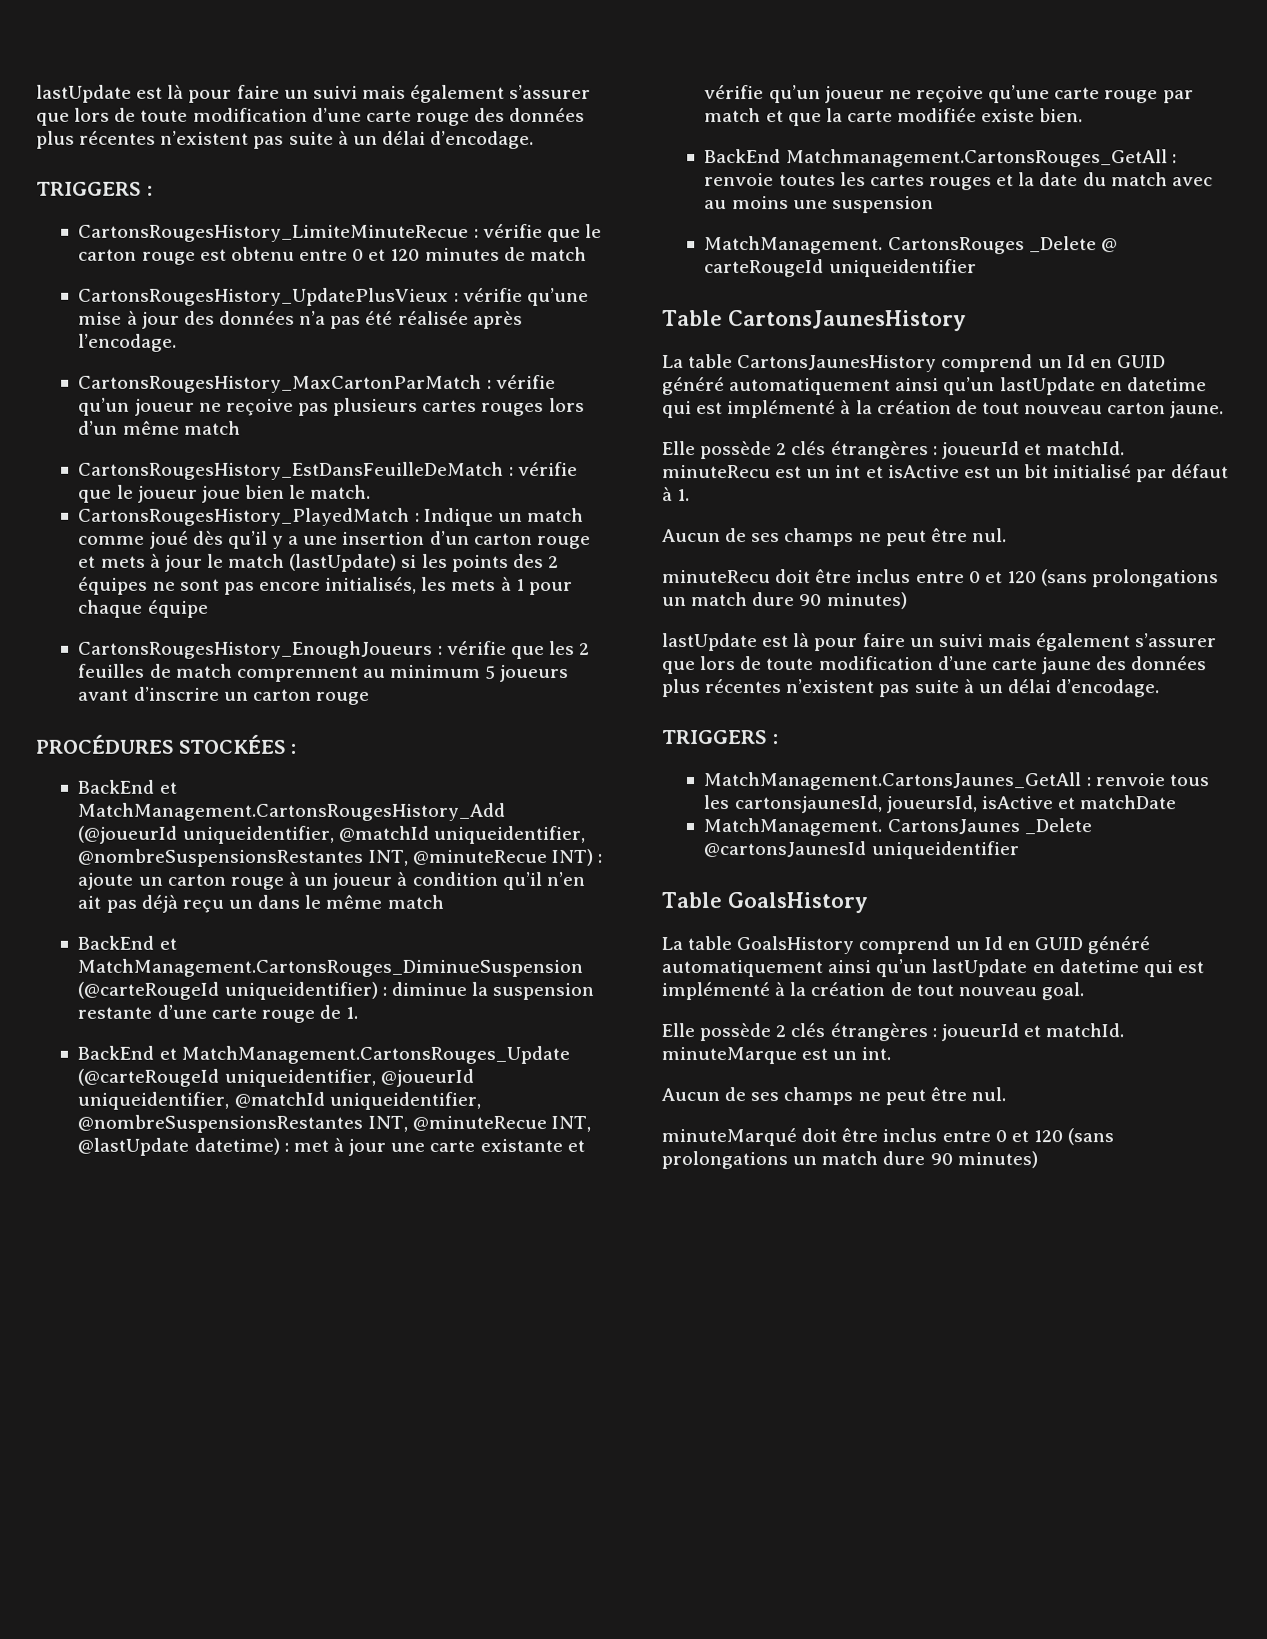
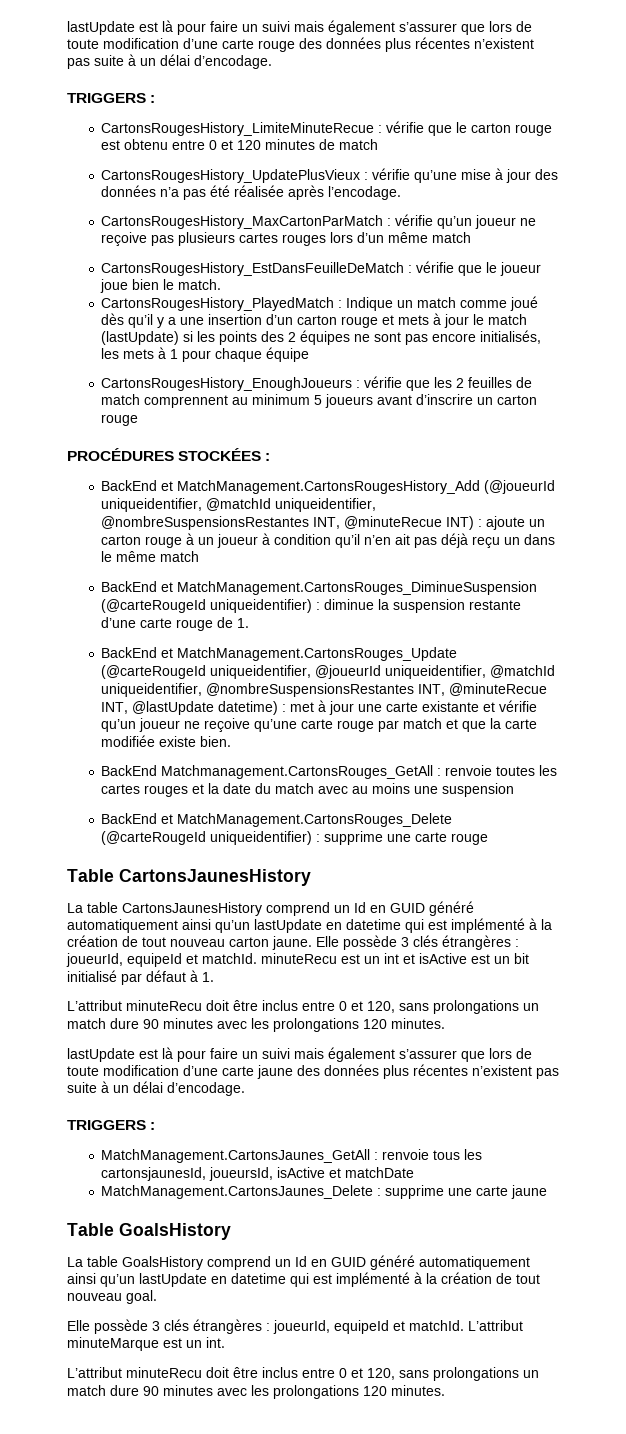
[704,236,1118,255] [704,259,977,278] MatchManagement. CartonsRouges _Delete @ carteRougeId uniqueidentifier -> [101,813,453,827] [101,831,489,845] BackEnd et MatchManagement.CartonsRouges_Delete (@carteRougeId uniqueidentifier) : supprime une carte rouge
[662,441,1020,460] // Elle possède 2 clés étrangères : joueurId -> [316,935,519,950] [66,953,182,967] Elle possède 3 clés étrangères : joueurId, equipeId
[662,528,1007,547] [662,569,1220,588] [662,592,908,610] Aucun de ses champs ne peut être nul. // minuteRecu doit être inclus entre 0 et 120 (sans prolongations un match dure 90 minutes) -> [67,1000,539,1014] [67,1018,445,1032] L’attribut minuteRecu doit être inclus entre 0 et 120, sans prolongations un match dure 90 minutes avec les prolongations 120 minutes.
[703,818,1093,837] [703,841,1019,860] MatchManagement. CartonsJaunes _Delete @cartonsJaunesId uniqueidentifier -> [101,1185,548,1199] MatchManagement.CartonsJaunes_Delete : supprime une carte jaune
[775,1023,1125,1042] 2 clés étrangères : joueurId et matchId. -> [152,1319,523,1334] 3 clés étrangères : joueurId, equipeId et matchId. L’attribut
[661,1087,1006,1106] [661,1128,1115,1147] [661,1151,1038,1170] Aucun de ses champs ne peut être nul. // minuteMarqué doit être inclus entre 0 et 120 (sans prolongations un match dure 90 minutes) -> [67,1367,539,1381] [67,1385,445,1399] L’attribut minuteRecu doit être inclus entre 0 et 120, sans prolongations un match dure 90 minutes avec les prolongations 120 minutes.

